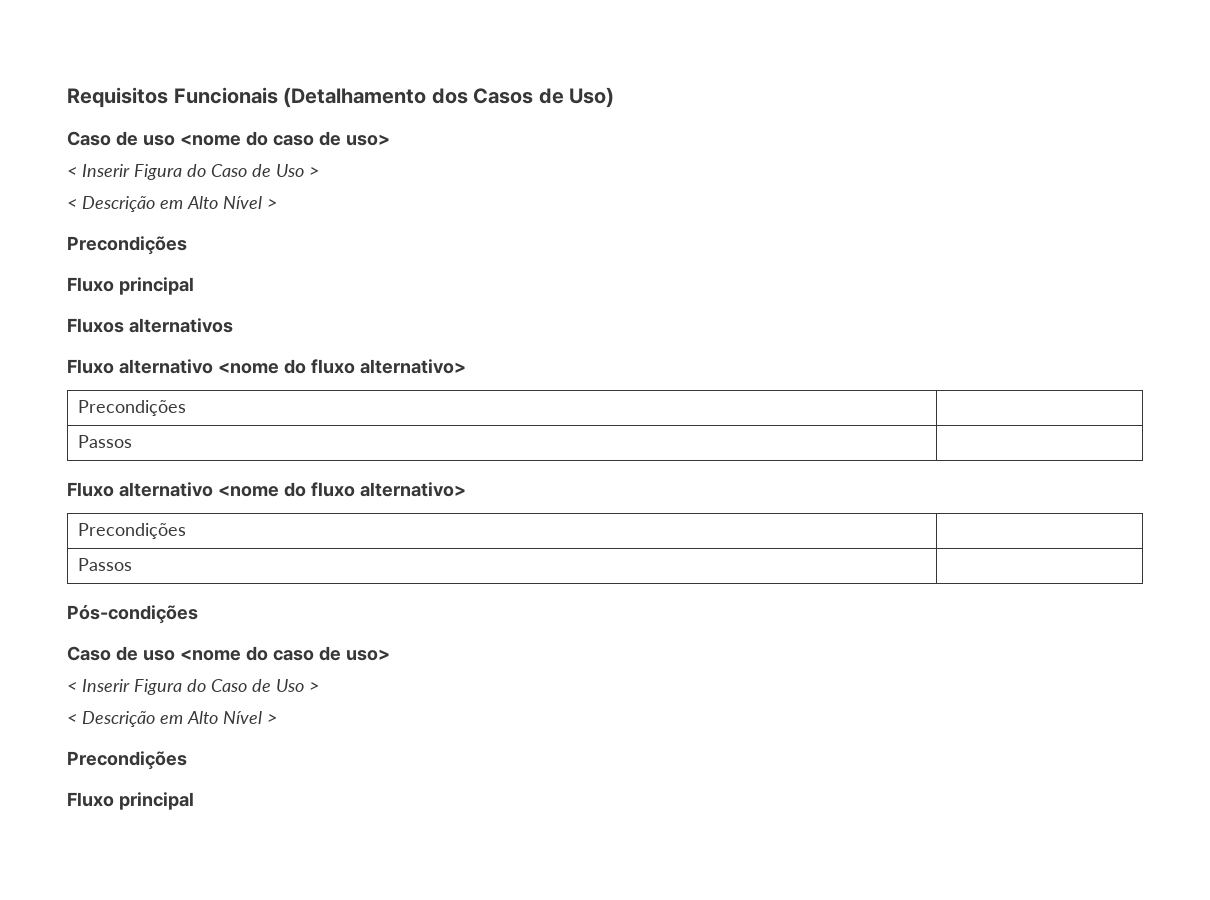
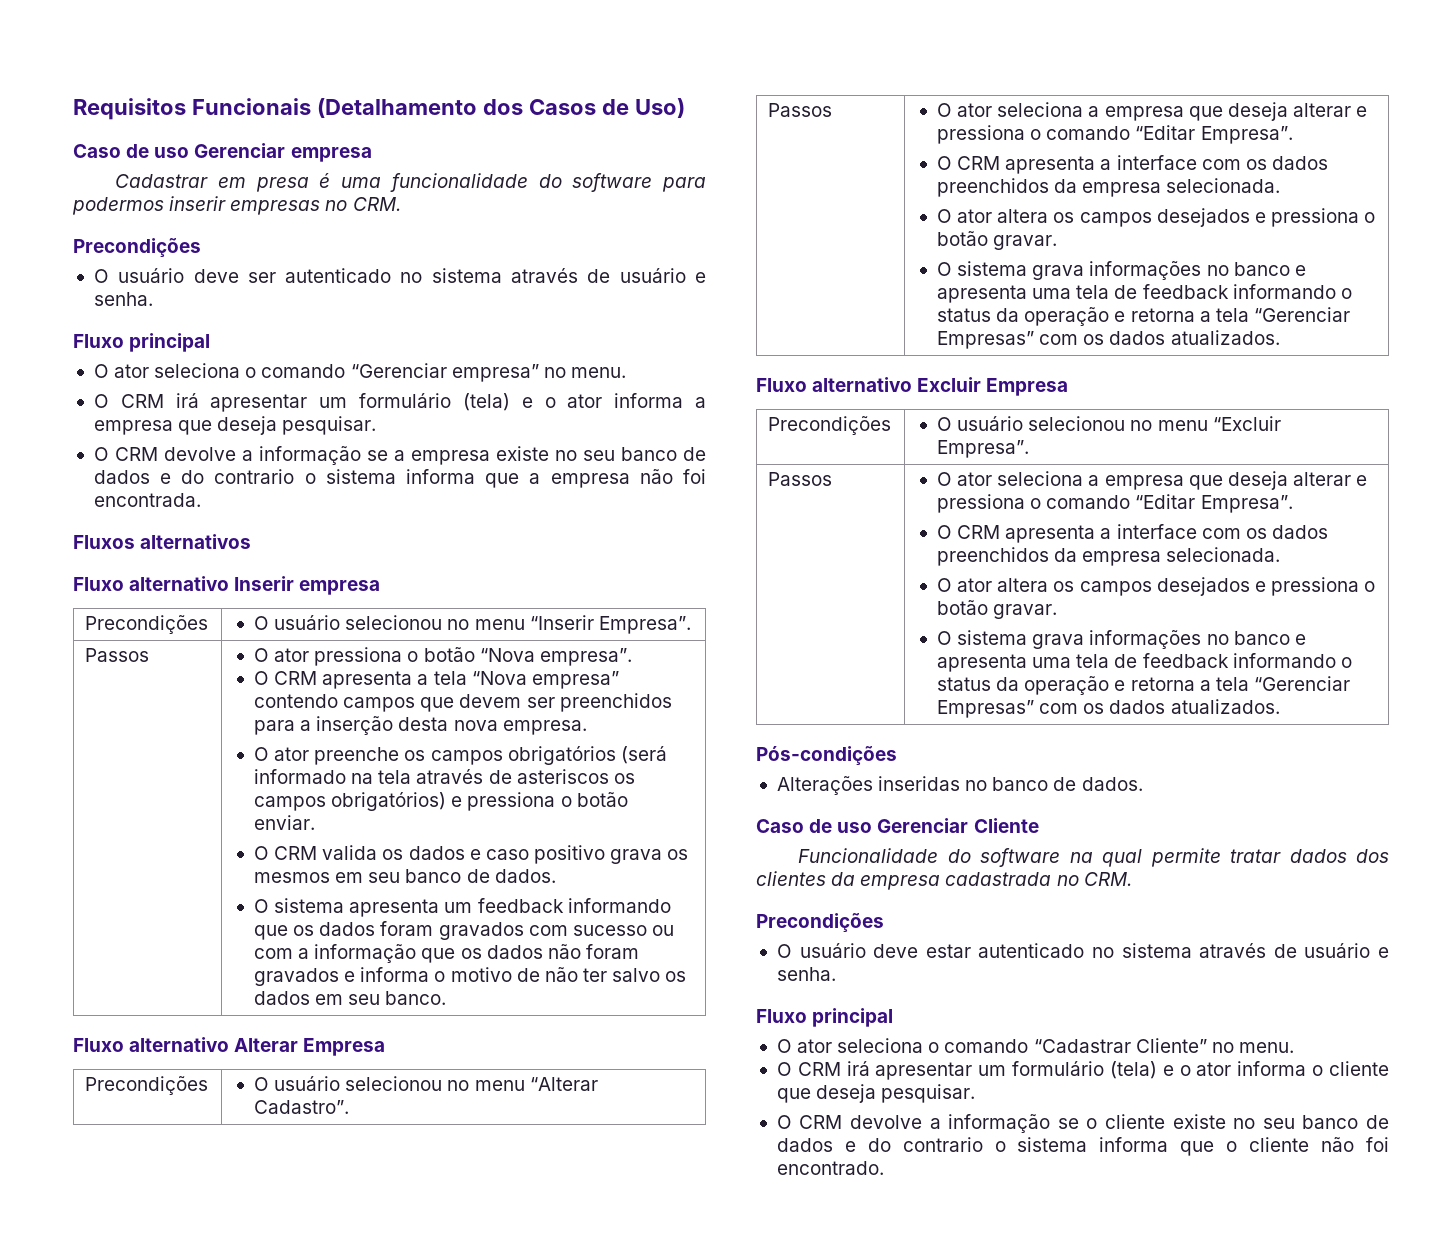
[179,131,390,146] [67,164,319,180] [67,196,277,212] [67,236,187,255] [67,277,194,295] [67,318,233,333] [67,359,466,374] [78,400,187,416] [78,435,133,448] [67,482,466,497] [78,523,187,539] [78,558,133,571] [67,605,198,624] [67,646,390,661] [67,679,319,695] [67,711,277,727] [67,751,187,770] [67,792,194,810] <nome do caso de uso> // < Inserir Figura do Caso de Uso > // < Descrição em Alto Nível > // Precondições // Fluxo principal // Fluxos alternativos // Fluxo alternativo <nome do fluxo alternativo> // Precondições | // Passos | // Fluxo alternativo <nome do fluxo alternativo> // Precondições | // Passos | // Pós-condições // Caso de uso <nome do caso de uso> // < Inserir Figura do Caso de Uso > // < Descrição em Alto Nível > // Precondições // Fluxo principal -> [194,143,372,162] [115,173,706,192] [72,196,401,215] [73,238,201,257] [93,268,707,283] [93,292,153,306] [73,333,211,352] [93,363,626,382] [93,393,706,412] [93,416,377,435] [93,446,706,465] [93,469,707,488] [93,493,201,507] [73,534,252,549] [73,576,381,595] [85,615,209,634] [254,615,691,634] [85,648,150,662] [254,647,632,666] [254,671,619,689] [254,693,672,712] [254,716,587,735] [254,746,667,765] [254,769,635,784] [254,792,628,811] [254,815,316,830] [254,845,689,864] [254,869,556,883] [254,898,671,917] [254,921,675,940] [254,944,640,963] [254,967,687,986] [254,991,447,1005] [73,1037,386,1056] [85,1076,209,1095] [254,1076,598,1091] [254,1100,350,1114] [768,103,833,117] [937,102,1368,121] [937,125,1293,144] [937,155,1329,174] [937,178,1281,197] [937,208,1376,227] [937,231,1058,250] [937,261,1306,280] [937,284,1352,303] [937,307,1351,326] [937,330,1280,349] [756,377,1069,396] [768,416,892,435] [937,416,1281,431] [937,440,1030,458] [768,472,833,486] [937,471,1368,490] [937,494,1293,513] [937,524,1329,543] [937,547,1281,566] [937,577,1376,596] [937,600,1058,619] [937,630,1306,649] [937,653,1352,672] [937,676,1351,695] [937,699,1280,718] [756,746,897,765] [776,776,1143,795] [756,818,1039,833] [798,848,1389,867] [756,871,1132,890] [756,913,884,932] [776,943,1389,958] [776,967,836,981] [756,1008,894,1027] [776,1038,1294,1053] [776,1061,1390,1080] [776,1084,976,1103] [776,1114,1389,1133] [776,1137,1389,1156] [776,1161,884,1175] Gerenciar empresa // Cadastrar em presa é uma funcionalidade do software para podermos inserir empresas no CRM. // Precondições // O usuário deve ser autenticado no sistema através de usuário e senha. // Fluxo principal // O ator seleciona o comando “Gerenciar empresa” no menu. // O CRM irá apresentar um formulário (tela) e o ator informa a empresa que deseja pesquisar. // O CRM devolve a informação se a empresa existe no seu banco de dados e do contrario o sistema informa que a empresa não foi encontrada. // Fluxos alternativos // Fluxo alternativo Inserir empresa // Precondições | O usuário selecionou no menu “Inserir Empresa”. // Passos | O ator pressiona o botão “Nova empresa”. // O CRM apresenta a tela “Nova empresa” contendo campos que devem ser preenchidos para a inserção desta nova empresa. // O ator preenche os campos obrigatórios (será informado na tela através de asteriscos os campos obrigatórios) e pressiona o botão enviar. // O CRM valida os dados e caso positivo grava os mesmos em seu banco de dados. // O sistema apresenta um feedback informando que os dados foram gravados com sucesso ou com a informação que os dados não foram gravados e informa o motivo de não ter salvo os dados em seu banco. // Fluxo alternativo Alterar Empresa // Precondições | O usuário selecionou no menu “Alterar Cadastro”. // Passos | O ator seleciona a empresa que deseja alterar e pressiona o comando “Editar Empresa”. // O CRM apresenta a interface com os dados preenchidos da empresa selecionada. // O ator altera os campos desejados e pressiona o botão gravar. // O sistema grava informações no banco e apresenta uma tela de feedback informando o status da operação e retorna a tela “Gerenciar Empresas” com os dados atualizados. // Fluxo alternativo Excluir Empresa // Precondições | O usuário selecionou no menu “Excluir Empresa”. // Passos | O ator seleciona a empresa que deseja alterar e pressiona o comando “Editar Empresa”. // O CRM apresenta a interface com os dados preenchidos da empresa selecionada. // O ator altera os campos desejados e pressiona o botão gravar. // O sistema grava informações no banco e apresenta uma tela de feedback informando o status da operação e retorna a tela “Gerenciar Empresas” com os dados atualizados. // Pós-condições // Alterações inseridas no banco de dados. // Caso de uso Gerenciar Cliente // Funcionalidade do software na qual permite tratar dados dos clientes da empresa cadastrada no CRM. // Precondições // O usuário deve estar autenticado no sistema através de usuário e senha. // Fluxo principal // O ator seleciona o comando “Cadastrar Cliente” no menu. // O CRM irá apresentar um formulário (tela) e o ator informa o cliente que deseja pesquisar. // O CRM devolve a informação se o cliente existe no seu banco de dados e do contrario o sistema informa que o cliente não foi encontrado.

